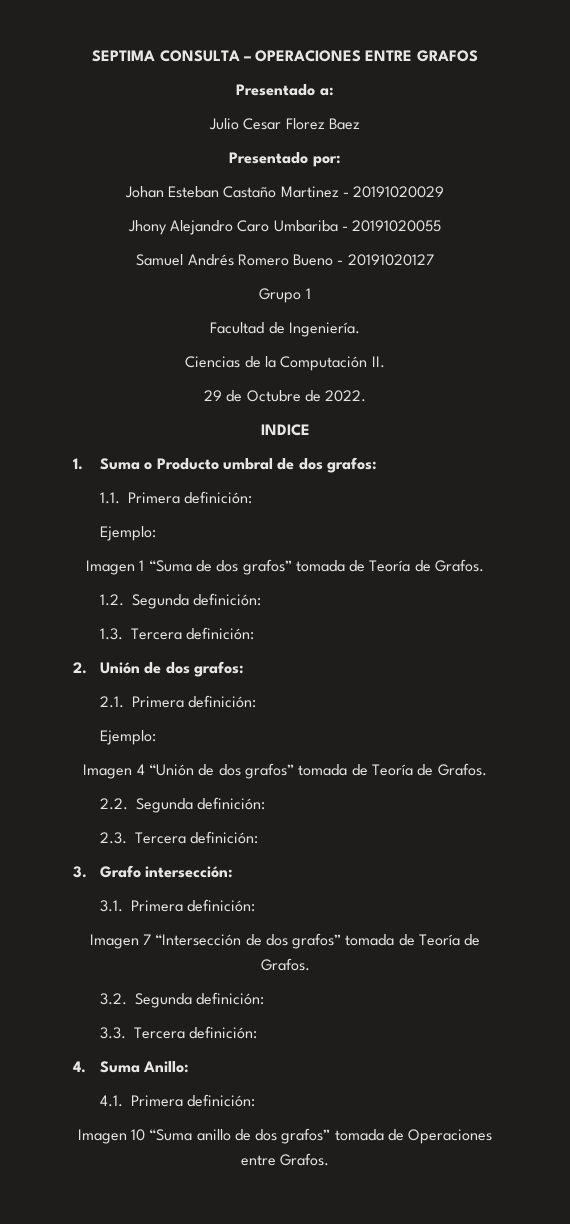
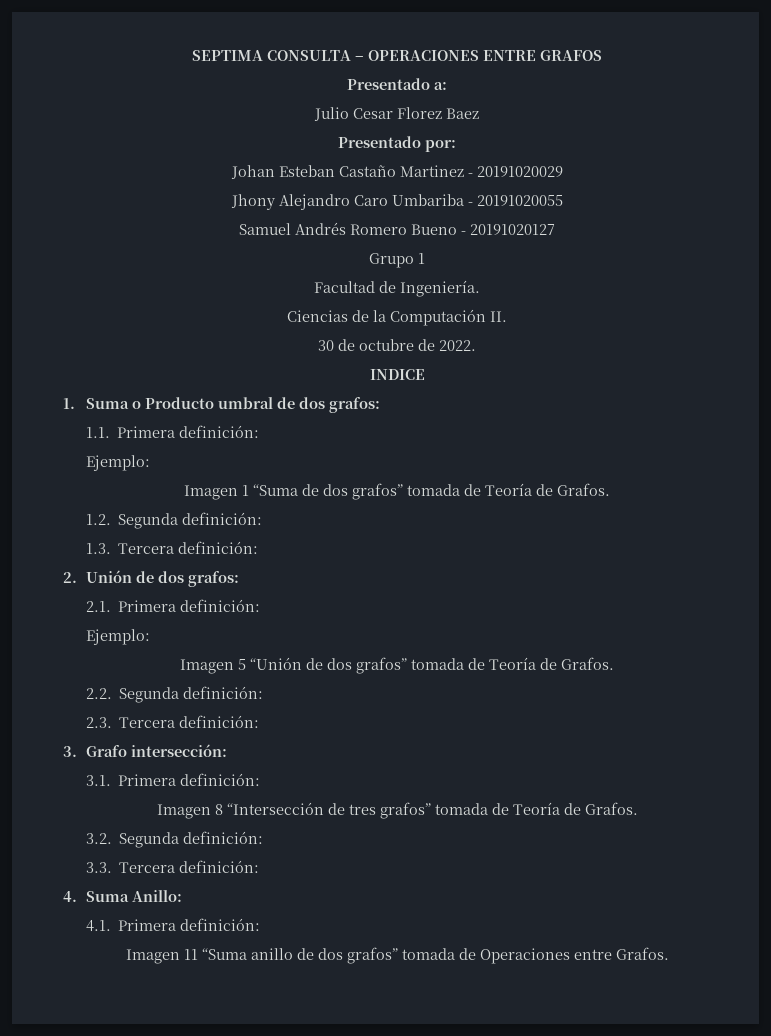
[203,390,301,402] 29 de Octubre -> [318,339,414,351] 30 de octubre
[136,764,145,775] 4 -> [238,659,246,670] 5
[142,934,151,945] 7 -> [214,804,223,815] 8
[265,934,288,946] dos -> [348,804,376,815] tres
[130,1129,145,1141] 10 -> [183,949,198,960] 11

